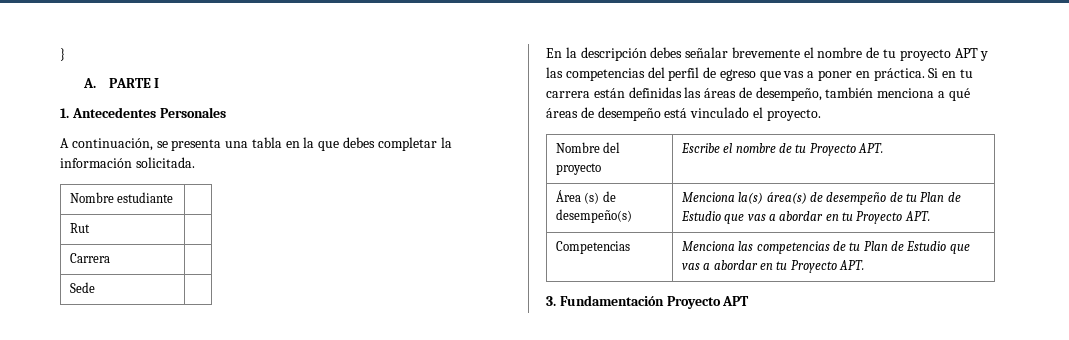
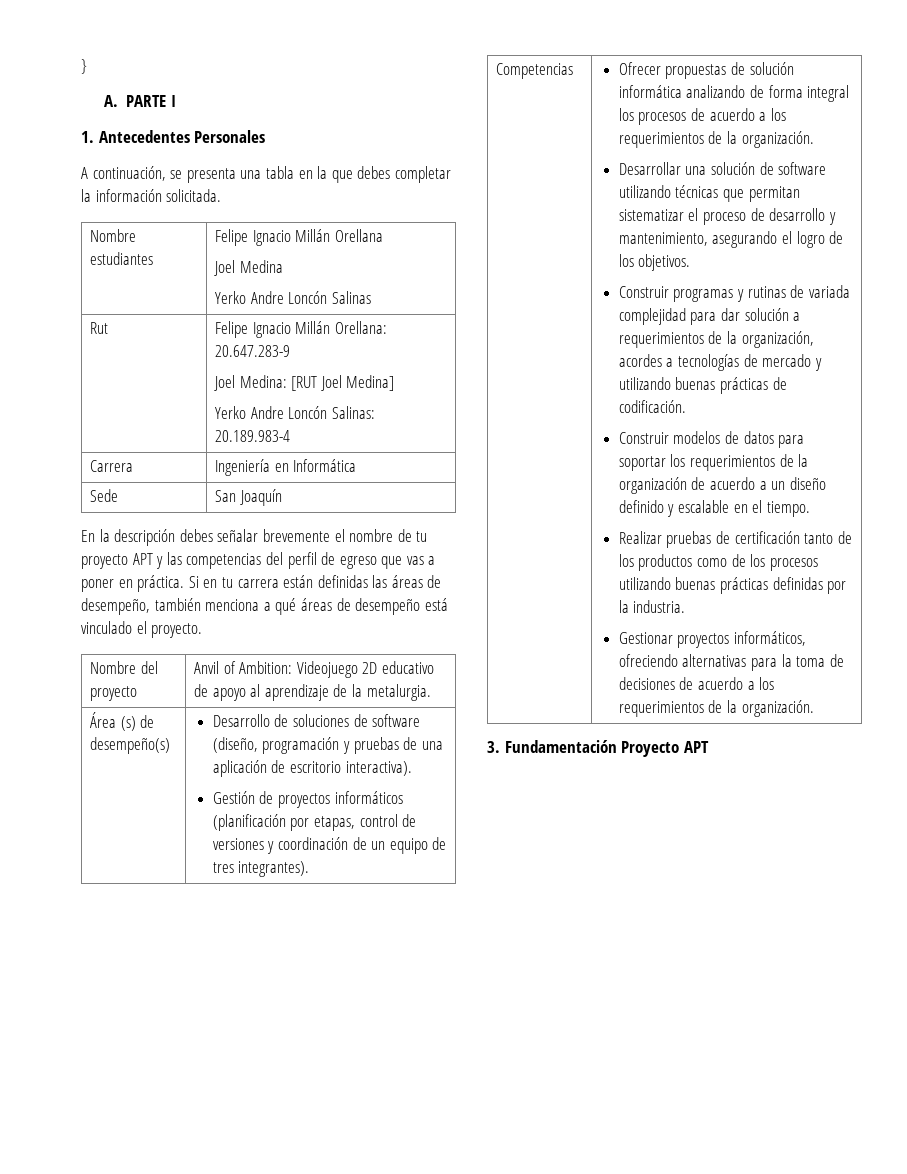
[117,192,174,203] [69,223,90,233] [69,253,110,263] estudiante | // Rut | // Carrera | -> [90,252,154,265] [215,229,383,246] [214,260,283,276] [215,291,371,304] [90,322,109,334] [215,321,387,338] [215,345,291,357] [214,375,395,391] [215,406,375,419] [215,430,291,442] [90,460,134,472] [215,459,357,476] estudiantes | Felipe Ignacio Millán Orellana // Joel Medina // Yerko Andre Loncón Salinas // Rut | Felipe Ignacio Millán Orellana: 20.647.283-9 // Joel Medina: [RUT Joel Medina] // Yerko Andre Loncón Salinas: 20.189.983-4 // Carrera | Ingeniería en Informática
(95, 287) none -> [215,489,282,506] San Joaquín
[680,143,884,156] [555,190,616,204] [555,209,632,223] [681,192,961,205] [680,211,930,224] [555,241,630,254] [681,241,970,254] [681,260,865,273] Escribe el nombre de tu Proyecto APT. // Área (s) de desempeño(s) | Menciona la(s) área(s) de desempeño de tu Plan de Estudio que vas a abordar en tu Proyecto APT. // Competencias | Menciona las competencias de tu Plan de Estudio que vas a abordar en tu Proyecto APT. -> [194,661,435,678] [194,684,431,701] [90,712,155,731] [90,737,171,754] [212,714,421,727] [212,737,443,754] [212,760,412,777] [212,791,403,808] [212,814,417,831] [212,837,447,854] [212,861,310,877] [496,63,574,79] [618,62,794,79] [618,85,850,102] [618,108,786,125] [618,131,814,148] [618,162,827,175] [618,185,800,202] [618,208,836,225] [618,231,844,248] [618,254,691,271] [618,285,850,302] [618,308,801,325] [618,331,814,348] [618,354,822,371] [618,377,787,394] [618,400,686,413] [618,431,805,448] [618,454,809,471] [618,477,826,494] [618,500,810,517] [618,531,852,548] [618,554,818,571] [618,577,847,594] [618,600,686,613] [618,631,806,648] [618,654,844,671] [618,677,775,690] [618,700,814,717] Anvil of Ambition: Videojuego 2D educativo de apoyo al aprendizaje de la metalurgia. // Área (s) de desempeño(s) | Desarrollo de soluciones de software (diseño, programación y pruebas de una aplicación de escritorio interactiva). // Gestión de proyectos informáticos (planificación por etapas, control de versiones y coordinación de un equipo de tres integrantes). // Competencias | Ofrecer propuestas de solución informática analizando de forma integral los procesos de acuerdo a los requerimientos de la organización. // Desarrollar una solución de software utilizando técnicas que permitan sistematizar el proceso de desarrollo y mantenimiento, asegurando el logro de los objetivos. // Construir programas y rutinas de variada complejidad para dar solución a requerimientos de la organización, acordes a tecnologías de mercado y utilizando buenas prácticas de codificación. // Construir modelos de datos para soportar los requerimientos de la organización de acuerdo a un diseño definido y escalable en el tiempo. // Realizar pruebas de certificación tanto de los productos como de los procesos utilizando buenas prácticas definidas por la industria. // Gestionar proyectos informáticos, ofreciendo alternativas para la toma de decisiones de acuerdo a los requerimientos de la organización.

